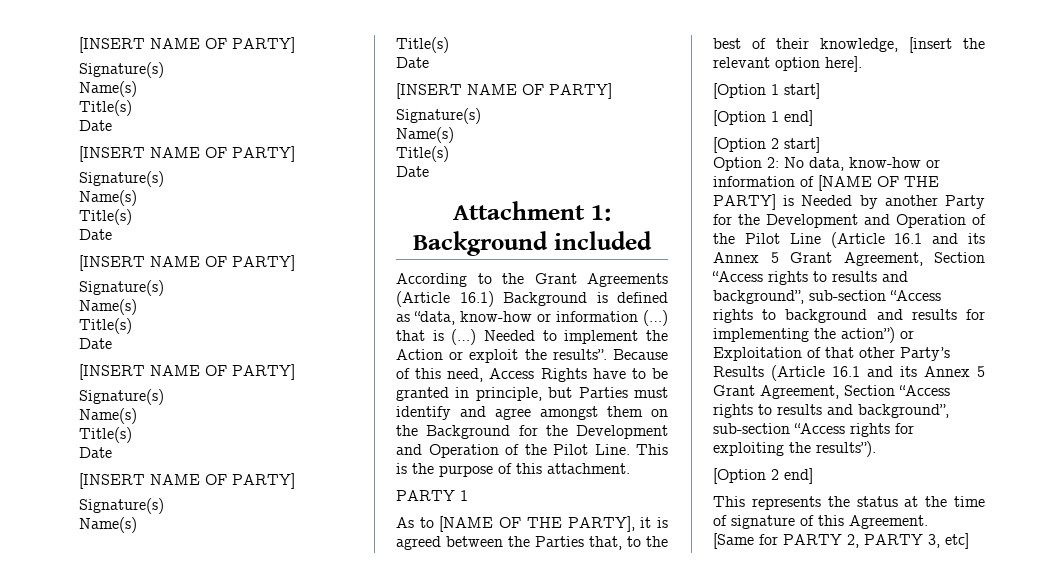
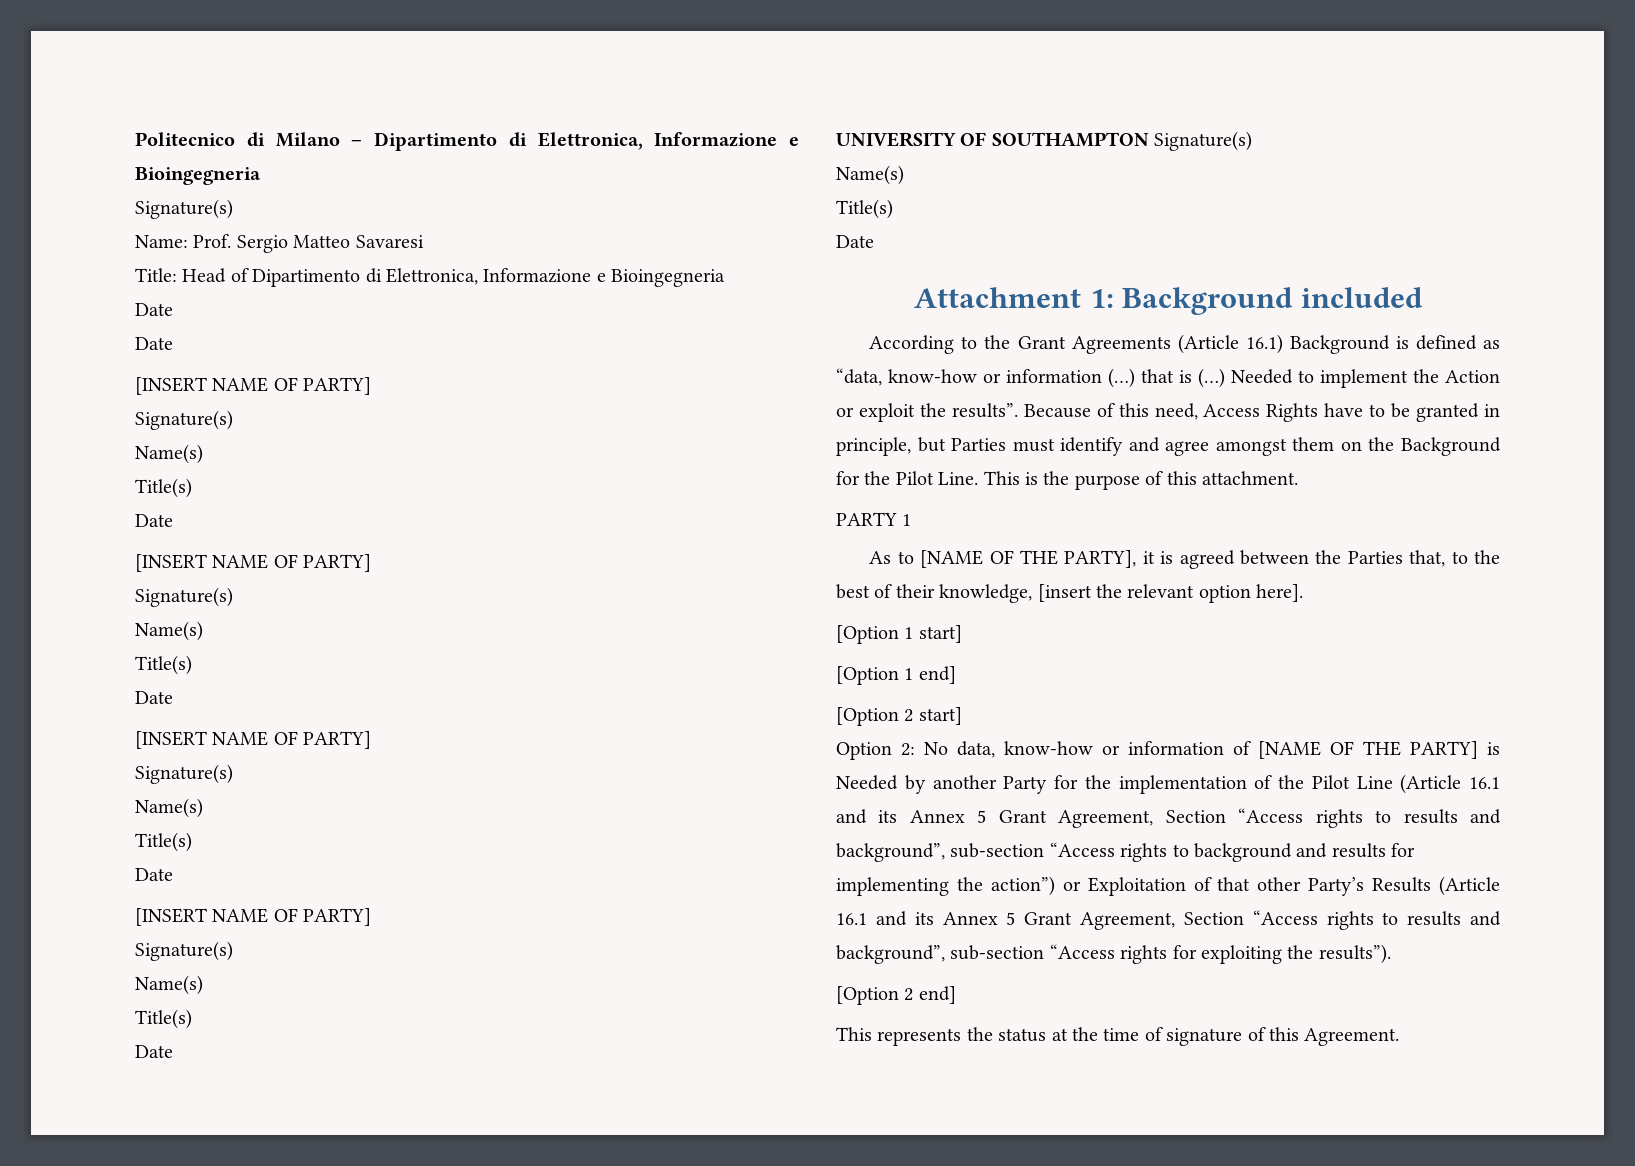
[79,37,295,53] [79,62,164,78] [79,81,137,97] [79,100,132,116] [INSERT NAME OF PARTY] // Signature(s) // Name(s) // Title(s) -> [135,132,799,151] [135,167,261,185] [135,199,233,219] [135,234,424,253] [135,268,726,287] [135,303,173,316] Politecnico di Milano – Dipartimento di Elettronica, Informazione e Bioingegneria // Signature(s) // Name: Prof. Sergio Matteo Savaresi // Title: Head of Dipartimento di Elettronica, Informazione e Bioingegneria // Date
[396,83,612,99] [INSERT NAME OF PARTY] // -> [836,132,1149,147] UNIVERSITY OF SOUTHAMPTON
[576,425,668,439] [396,444,547,458] Development and Operation of the -> (891, 478) none
[766,214,966,228] Development and Operation -> [1118,775,1247,794] implementation
[713,533,969,549] // [Same for PARTY 2, PARTY 3, etc] -> (1400, 1037) none

